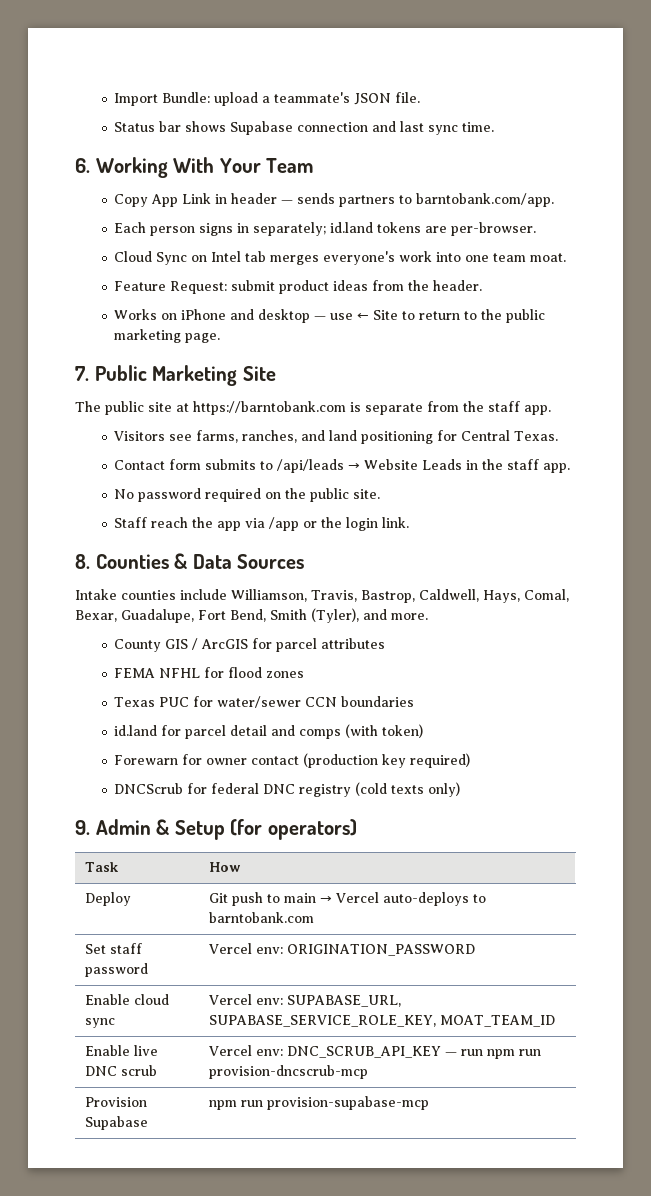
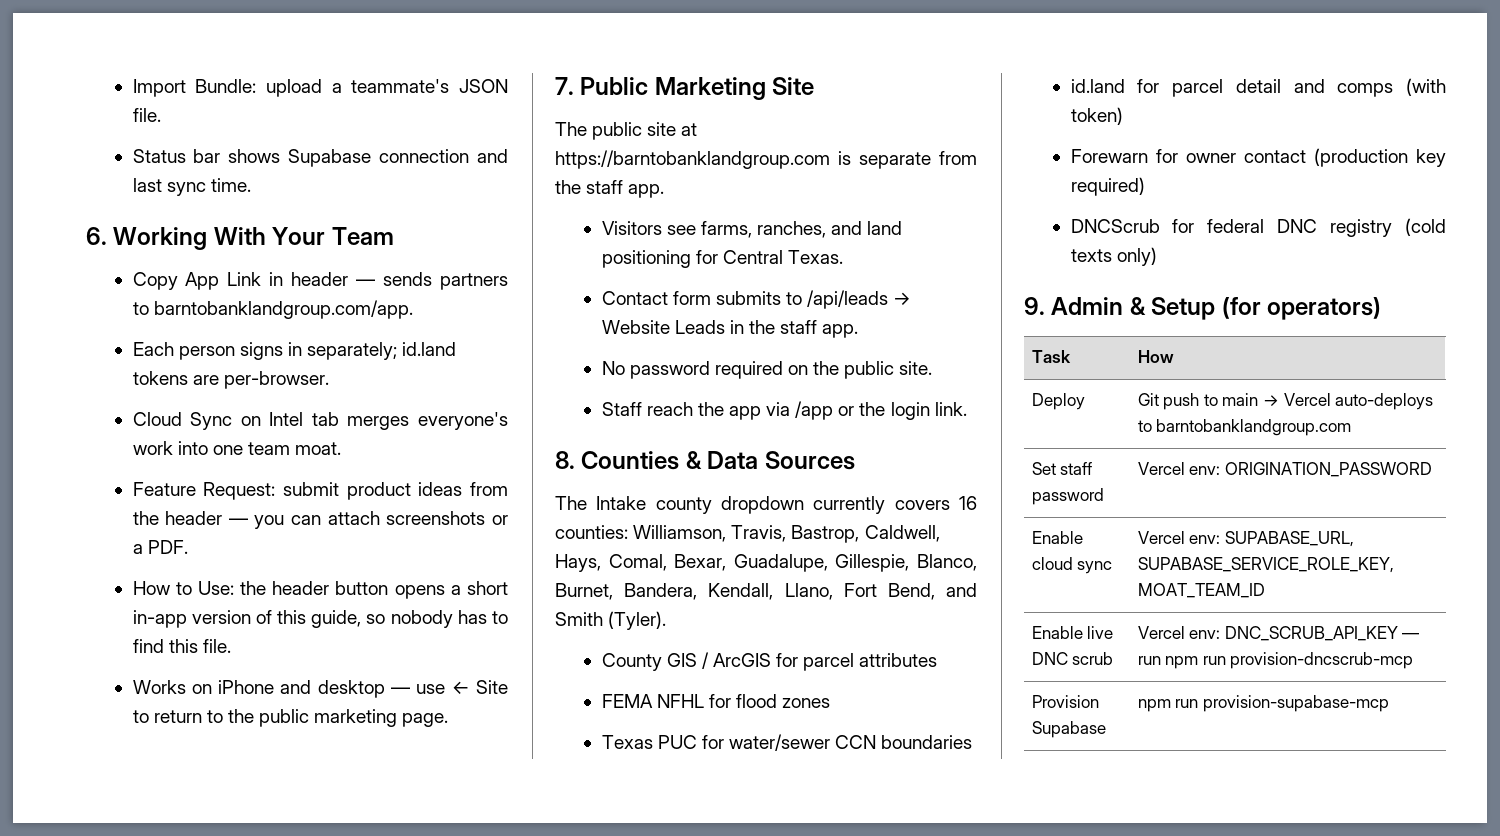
[416,193,555,207] barntobank.com/app. -> [153,300,413,319] barntobanklandgroup.com/app.
[433,280,483,291] header. -> [165,511,508,529] [132,540,188,554] [132,581,508,599] [132,610,508,628] [132,639,231,653] header — you can attach screenshots or a PDF. // How to Use: the header button opens a short in-app version of this guide, so nobody has to find this file.
[193,401,346,415] https://barntobank.com -> [555,150,830,169] https://barntobanklandgroup.com
[75,589,227,600] Intake counties include -> [555,496,977,514] [555,525,628,539] The Intake county dropdown currently covers 16 counties:
[198,608,428,623] Fort Bend, Smith (Tyler), and more. -> [835,554,977,572] [555,583,978,600] [555,611,667,630] Gillespie, Blanco, Burnet, Bandera, Kendall, Llano, Fort Bend, and Smith (Tyler).
[209,912,315,923] barntobank.com -> [1156,419,1352,436] barntobanklandgroup.com

